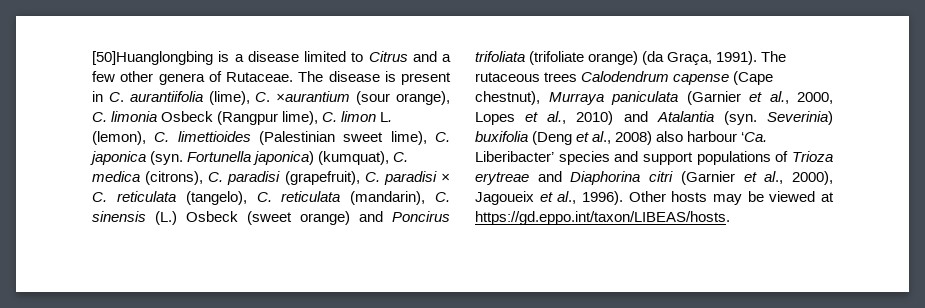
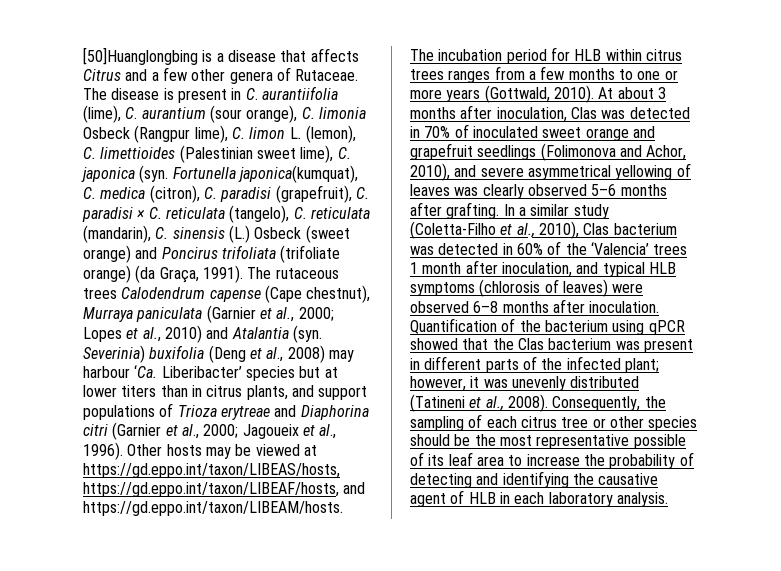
[304,51,364,62] limited to -> [280,48,359,62] that affects
[276,91,351,102] ×aurantium -> [141,107,206,119] aurantium
[253,151,390,165] japonica) (kumquat), -> [237,165,358,183] japonica(kumquat),
[145,171,204,185] (citrons), -> [149,185,200,203] (citron),
[797,92,833,104] 2000, -> [298,307,334,321] 2000;
[656,131,684,142] also -> [328,350,354,362] may
(610, 158) none -> [299,366,338,378] [83,385,288,400] but at lower titers than in citrus plants,
[792,171,833,185] 2000), -> [203,424,239,438] 2000;
[475,211,730,225] https://gd.eppo.int/taxon/LIBEAS/hosts. -> [83,463,340,478] [83,482,366,497] [83,501,343,516] [410,47,682,64] [410,66,678,83] [410,85,666,103] [410,105,690,122] [410,124,655,141] [410,143,687,161] [410,163,691,181] [410,184,667,199] [410,202,609,219] [410,221,677,239] [410,241,688,255] [410,260,676,277] [410,279,644,297] [410,299,660,313] [410,318,685,335] [410,338,693,353] [410,356,659,373] [410,376,640,391] [410,394,666,412] [410,414,698,431] [410,434,686,449] [410,452,694,469] [410,471,659,488] [410,490,668,507] https://gd.eppo.int/taxon/LIBEAS/hosts, https://gd.eppo.int/taxon/LIBEAF/hosts, and https://gd.eppo.int/taxon/LIBEAM/hosts. The incubation period for HLB within citrus trees ranges from a few months to one or more years (Gottwald, 2010). At about 3 months after inoculation, Clas was detected in 70% of inoculated sweet orange and grapefruit seedlings (Folimonova and Achor, 2010), and severe asymmetrical yellowing of leaves was clearly observed 5–6 months after grafting. In a similar study (Coletta-Filho et al., 2010), Clas bacterium was detected in 60% of the ‘Valencia’ trees 1 month after inoculation, and typical HLB symptoms (chlorosis of leaves) were observed 6–8 months after inoculation. Quantification of the bacterium using qPCR showed that the Clas bacterium was present in different parts of the infected plant; however, it was unevenly distributed (Tatineni et al., 2008). Consequently, the sampling of each citrus tree or other species should be the most representative possible of its leaf area to increase the probability of detecting and identifying the causative agent of HLB in each laboratory analysis.

